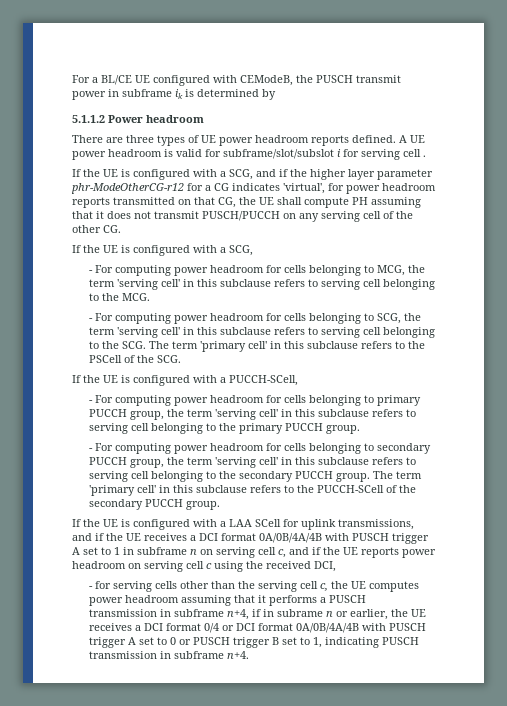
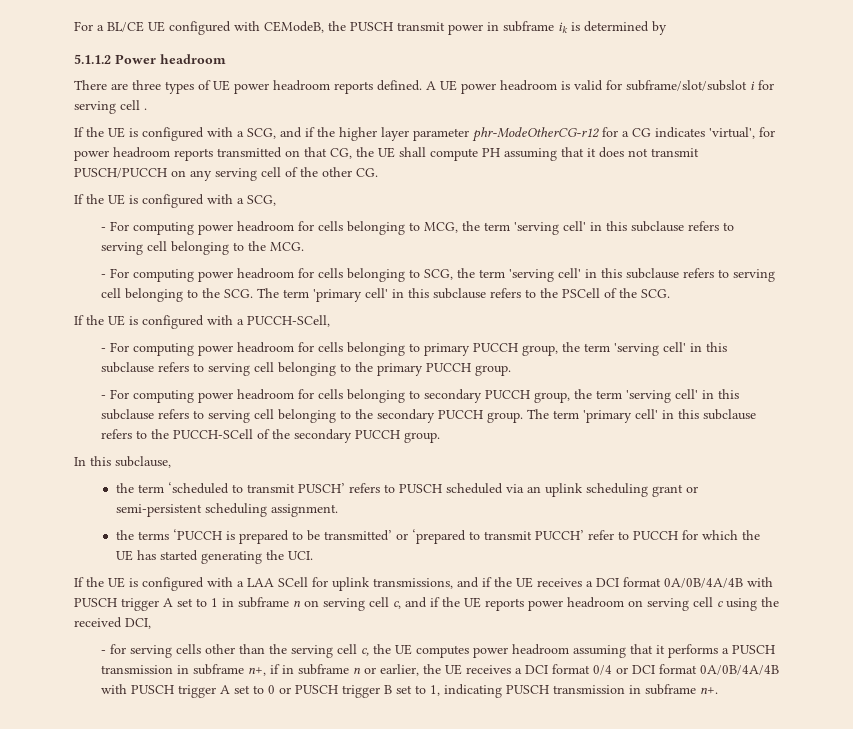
(220, 505) none -> [74,456,171,468] [116,482,699,497] [116,503,339,517] [116,529,761,544] [116,550,314,564] // In this subclause, // the term ‘scheduled to transmit PUSCH’ refers to PUSCH scheduled via an uplink scheduling grant or semi-persistent scheduling assignment. // the terms ‘PUCCH is prepared to be transmitted’ or ‘prepared to transmit PUCCH’ refer to PUCCH for which the UE has started generating the UCI.
[226,609,249,620] n+4, -> [247,667,266,676] n+,
[276,609,323,617] subrame -> [297,664,349,675] subframe
[226,651,249,659] n+4. -> [699,687,718,694] n+.

